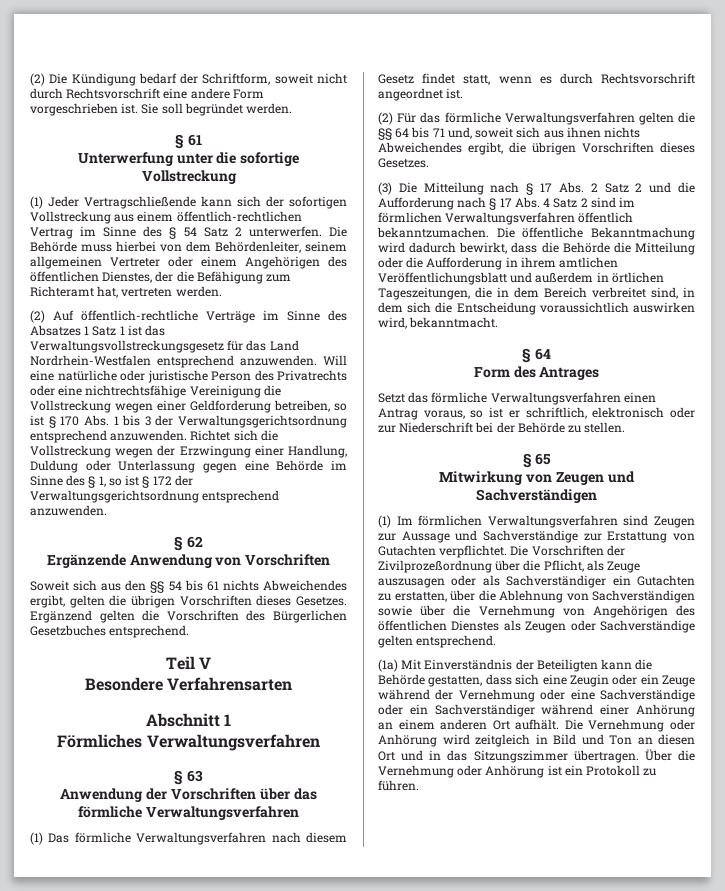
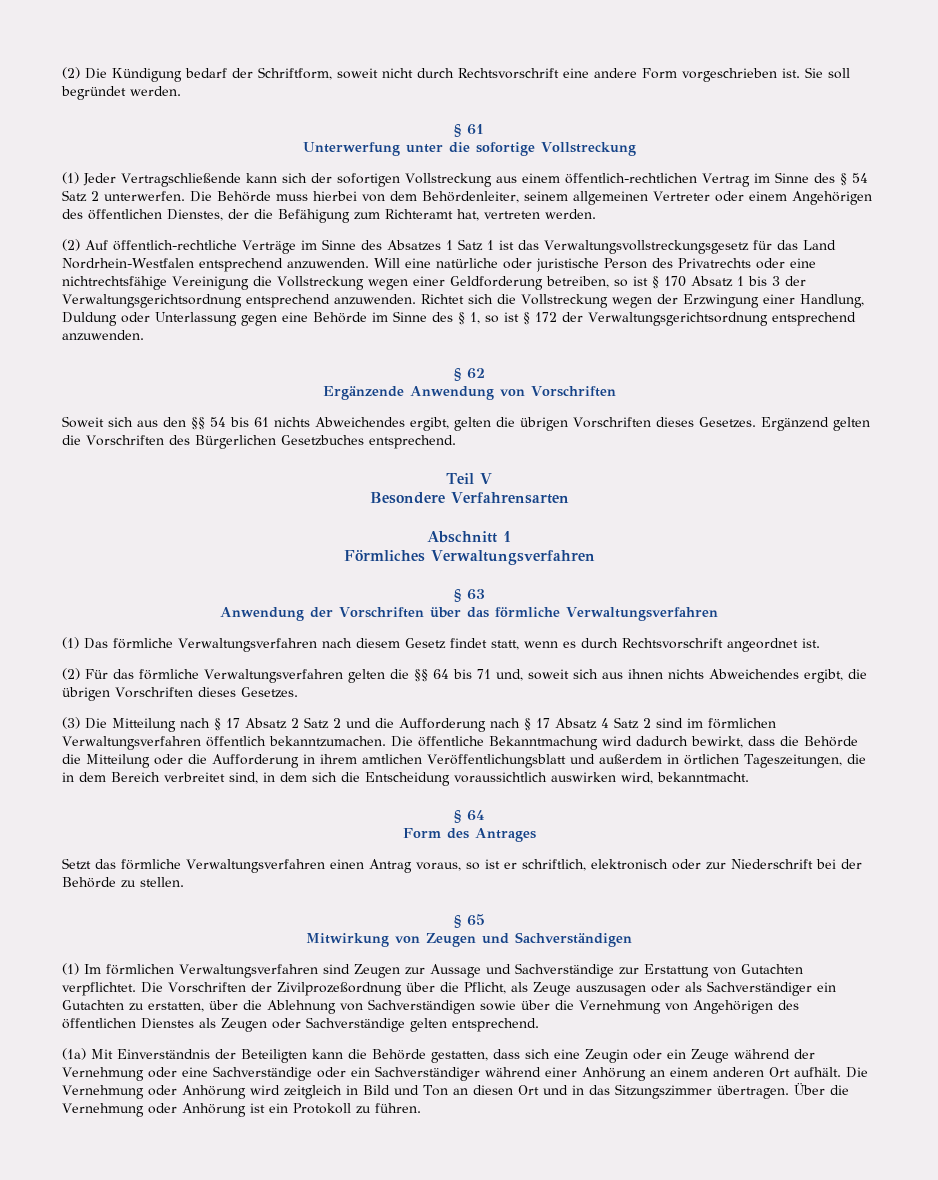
[83,415,109,426] Abs. -> [690,276,733,287] Absatz
[558,182,584,193] Abs. -> [245,718,287,729] Absatz
[514,197,540,208] Abs. -> [555,718,597,729] Absatz

